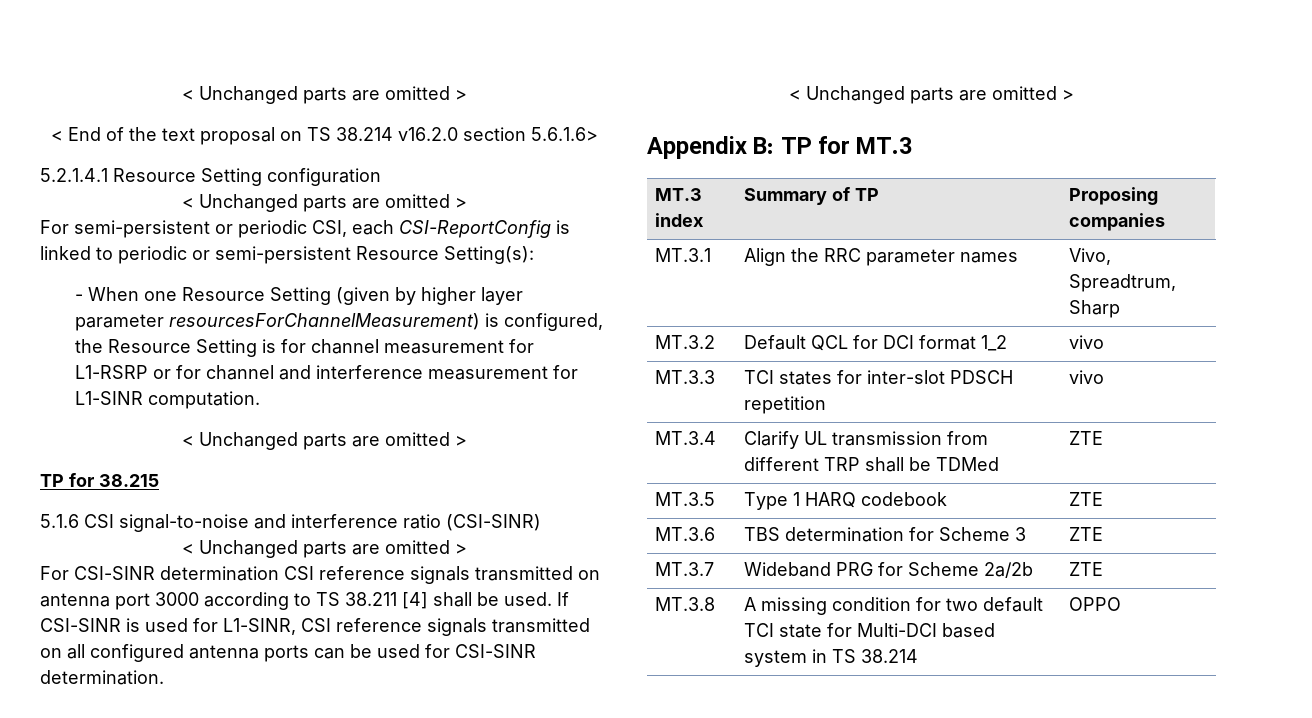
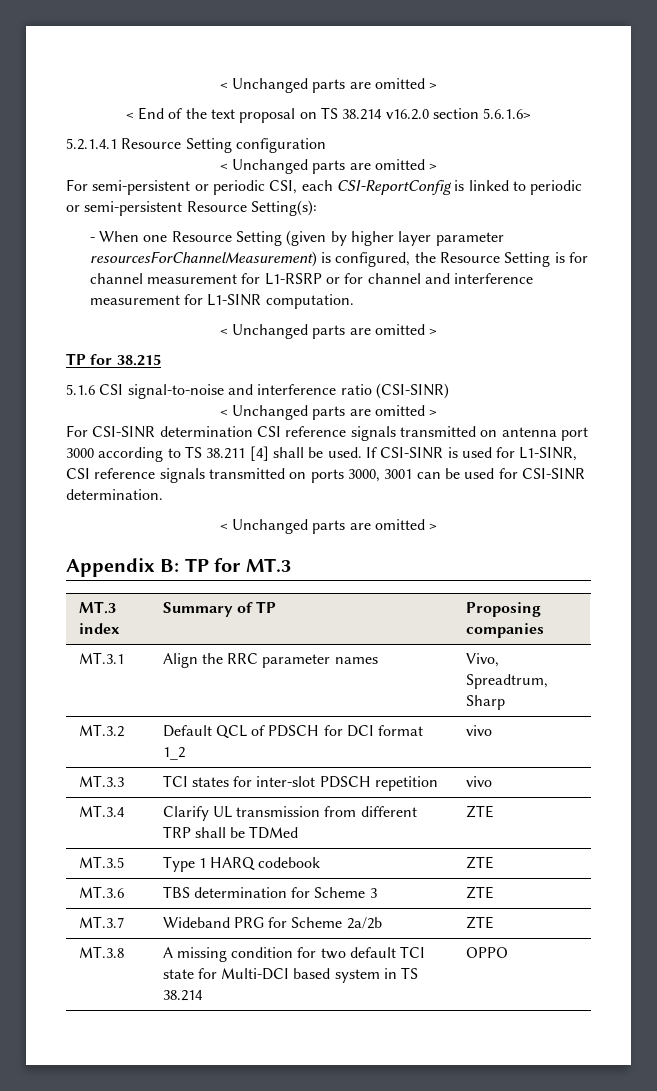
[67,644,309,662] all configured antenna ports -> [310,469,413,483] ports 3000, 3001
(849, 343) none -> [251,725,320,737] of PDSCH

